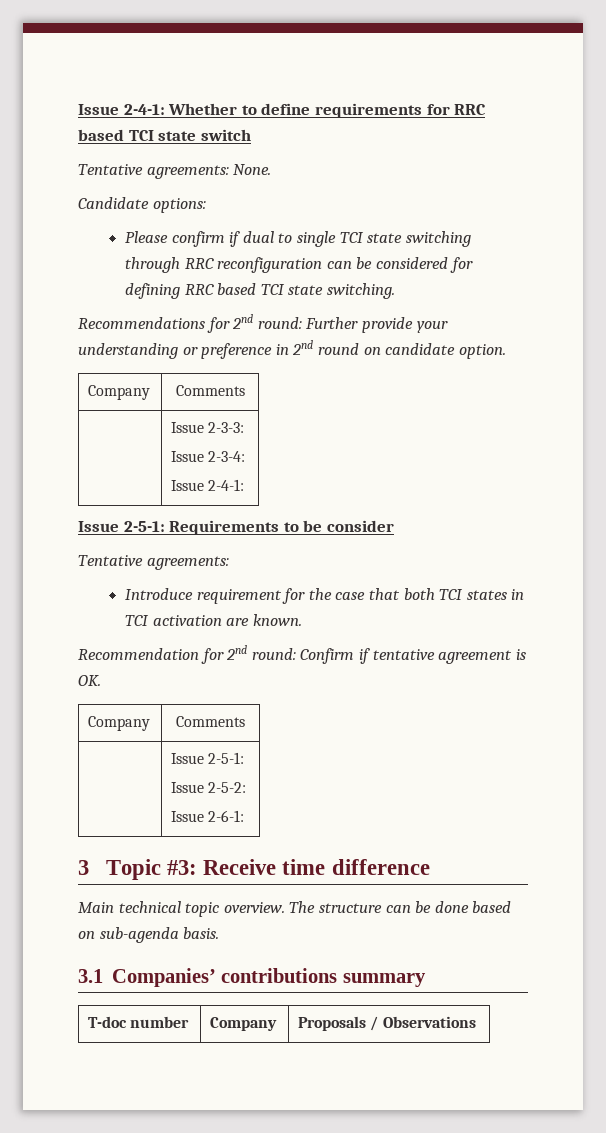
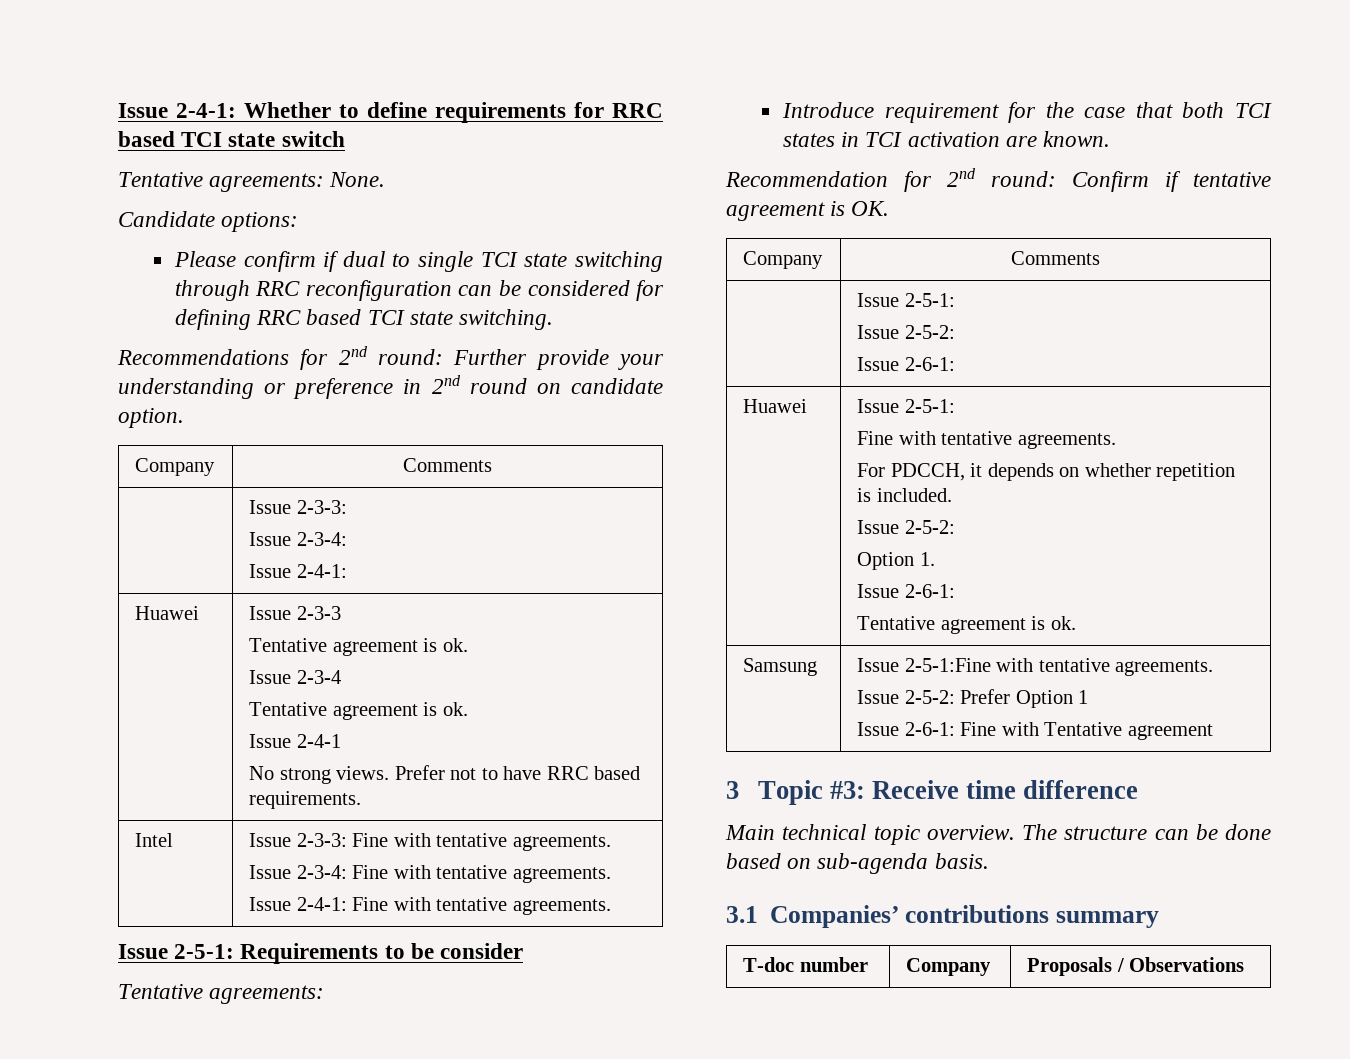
(245, 485) none -> [135,606,200,620] [249,606,341,620] [249,638,468,656] [249,670,341,684] [249,702,468,720] [249,734,341,748] [249,765,641,784] [249,791,362,809] [135,833,174,847] [249,833,611,851] [249,865,611,883] [249,897,611,915] // Huawei | Issue 2-3-3 // Tentative agreement is ok. // Issue 2-3-4 // Tentative agreement is ok. // Issue 2-4-1 // No strong views. Prefer not to have RRC based requirements. // Intel | Issue 2-3-3: Fine with tentative agreements. // Issue 2-3-4: Fine with tentative agreements. // Issue 2-4-1: Fine with tentative agreements.
(245, 816) none -> [743,399,808,413] [857,399,955,413] [857,431,1116,449] [857,463,1236,481] [857,488,952,502] [857,520,955,534] [857,552,935,570] [857,584,955,598] [857,616,1076,634] [743,658,818,676] [857,658,1214,676] [857,689,1089,708] [857,722,1213,740] // Huawei | Issue 2-5-1: // Fine with tentative agreements. // For PDCCH, it depends on whether repetition is included. // Issue 2-5-2: // Option 1. // Issue 2-6-1: // Tentative agreement is ok. // Samsung | Issue 2-5-1:Fine with tentative agreements. // Issue 2-5-2: Prefer Option 1 // Issue 2-6-1: Fine with Tentative agreement

